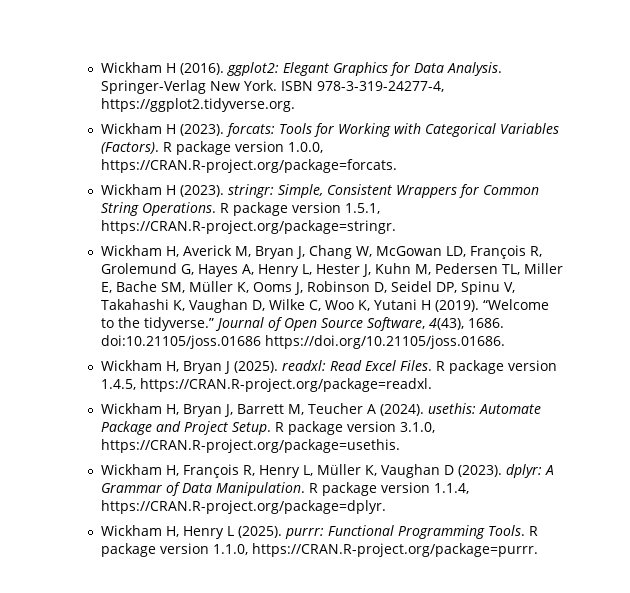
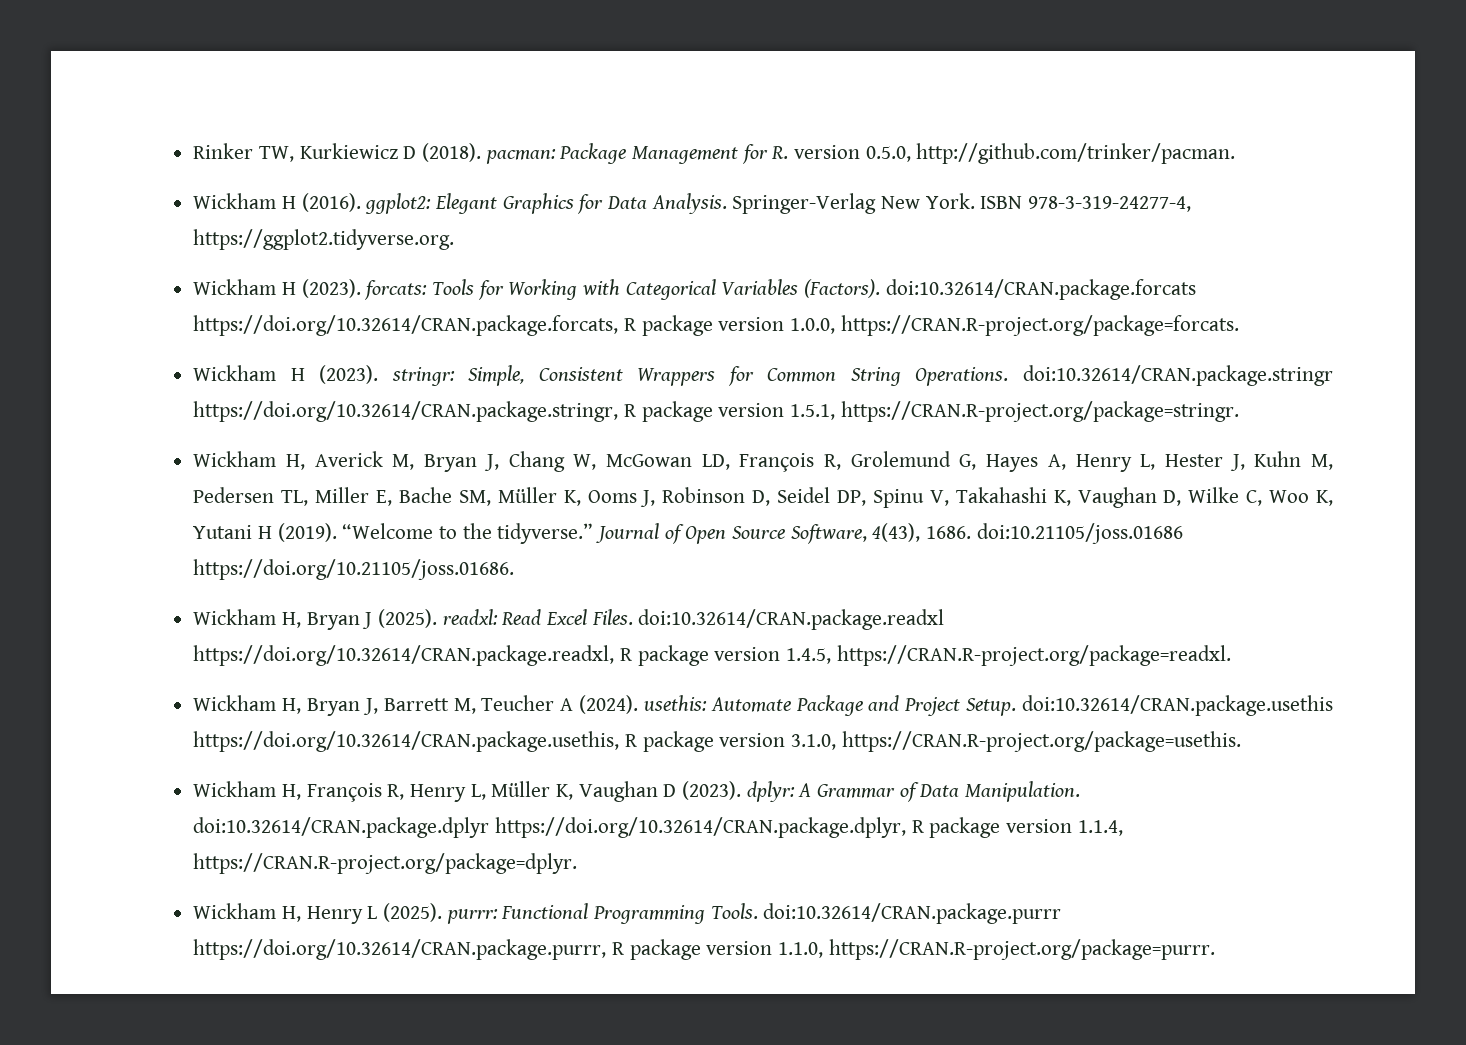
(100, 67) none -> [193,143,1236,164] Rinker TW, Kurkiewicz D (2018). pacman: Package Management for R. version 0.5.0, http://github.com/trinker/pacman. //
(159, 148) none -> [885,279,1196,300] [193,315,619,336] doi:10.32614/CRAN.package.forcats https://doi.org/10.32614/CRAN.package.forcats,
(216, 209) none -> [1022,365,1333,386] [193,401,619,422] doi:10.32614/CRAN.package.stringr https://doi.org/10.32614/CRAN.package.stringr,
(432, 365) none -> [638,609,945,630] [193,645,615,666] doi:10.32614/CRAN.package.readxl https://doi.org/10.32614/CRAN.package.readxl,
(271, 428) none -> [1022,695,1333,716] [193,731,620,752] doi:10.32614/CRAN.package.usethis https://doi.org/10.32614/CRAN.package.usethis,
(305, 489) none -> [193,817,907,838] doi:10.32614/CRAN.package.dplyr https://doi.org/10.32614/CRAN.package.dplyr,
(525, 530) none -> [763,903,1062,924] [193,939,607,960] doi:10.32614/CRAN.package.purrr https://doi.org/10.32614/CRAN.package.purrr,

